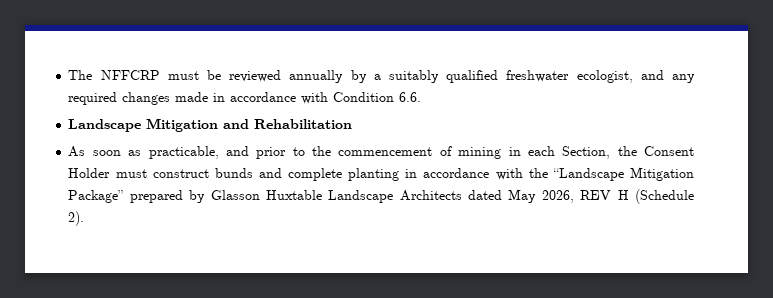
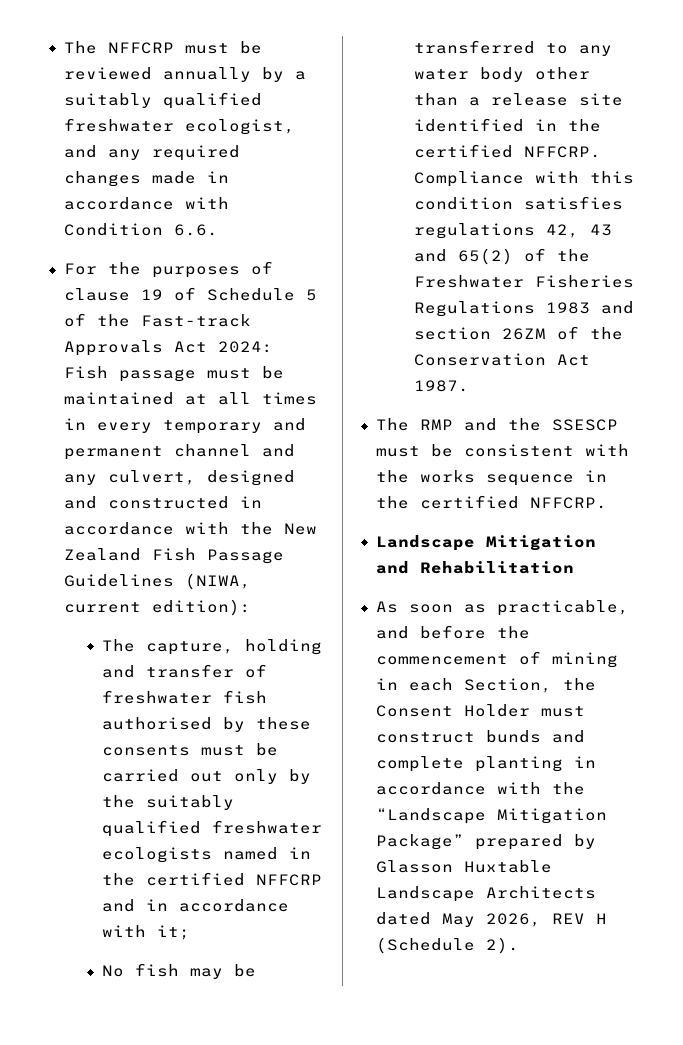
(422, 97) none -> [63,261,273,278] [63,287,317,301] [63,313,251,327] [63,340,273,356] [63,366,284,382] [63,392,317,405] [63,418,306,434] [63,444,295,460] [63,470,295,486] [63,496,262,509] [63,522,317,535] [63,548,284,564] [63,573,251,590] [63,599,251,616] [101,639,322,655] [101,664,267,678] [101,690,267,704] [101,717,311,732] [101,743,278,756] [101,769,311,784] [101,795,234,810] [101,820,322,837] [101,847,311,863] [101,872,322,886] [101,899,289,912] [101,925,190,940] [101,963,256,979] [413,40,612,56] [413,67,590,82] [413,93,623,106] [413,118,601,132] [413,144,601,158] [413,171,634,187] [413,196,623,210] [413,223,612,239] [413,248,590,265] [413,275,634,288] [413,301,634,317] [413,326,623,340] [413,353,590,366] [413,380,469,392] [375,418,618,431] [375,444,629,457] [375,470,607,486] [375,495,607,509] // For the purposes of clause 19 of Schedule 5 of the Fast-track Approvals Act 2024: Fish passage must be maintained at all times in every temporary and permanent channel and any culvert, designed and constructed in accordance with the New Zealand Fish Passage Guidelines (NIWA, current edition): // The capture, holding and transfer of freshwater fish authorised by these consents must be carried out only by the suitably qualified freshwater ecologists named in the certified NFFCRP and in accordance with it; // No fish may be transferred to any water body other than a release site identified in the certified NFFCRP. Compliance with this condition satisfies regulations 42, 43 and 65(2) of the Freshwater Fisheries Regulations 1983 and section 26ZM of the Conservation Act 1987. // The RMP and the SSESCP must be consistent with the works sequence in the certified NFFCRP.
[256,147,305,159] prior to -> [419,625,486,639] before

